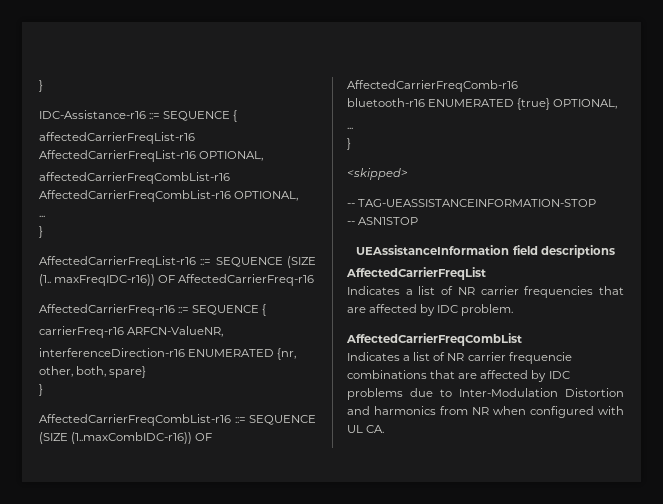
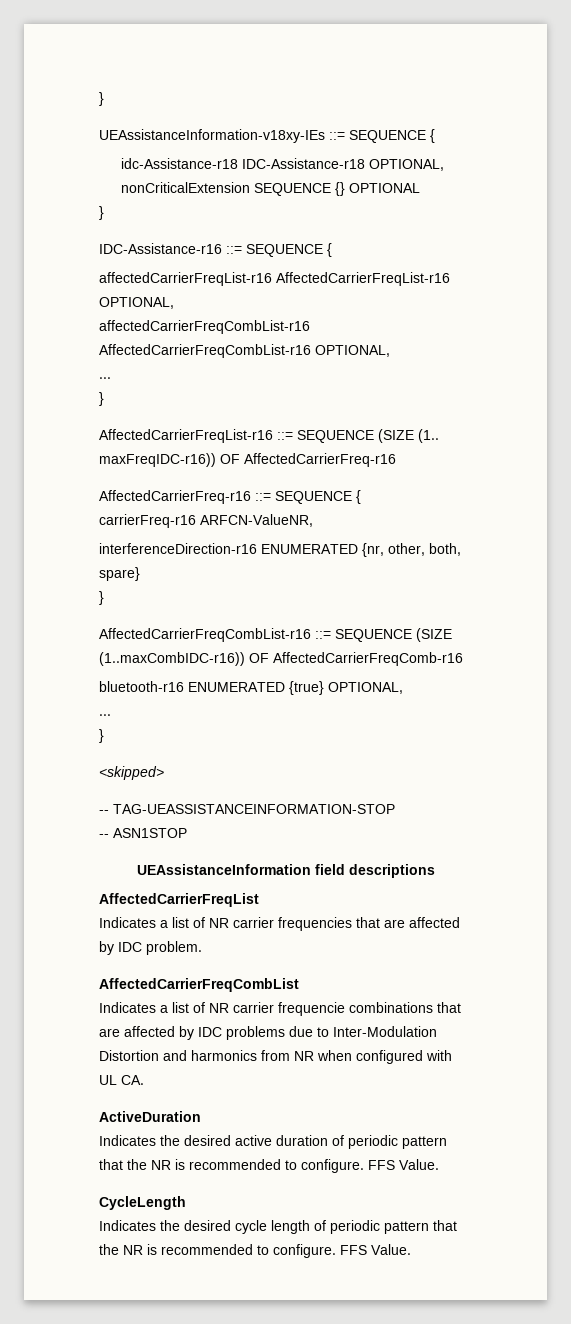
[39,80,43,92] } -> [99,92,104,106] [99,129,435,143] [120,158,444,171] [120,182,420,196] [99,206,104,220] } // UEAssistanceInformation-v18xy-IEs ::= SEQUENCE { // idc-Assistance-r18 IDC-Assistance-r18 OPTIONAL, nonCriticalExtension SEQUENCE {} OPTIONAL // }
(385, 429) none -> [99,1111,201,1122] [99,1135,447,1149] [99,1159,439,1173] [99,1196,186,1210] [99,1220,457,1234] [99,1244,411,1258] // ActiveDuration // Indicates the desired active duration of periodic pattern that the NR is recommended to configure. FFS Value. // CycleLength // Indicates the desired cycle length of periodic pattern that the NR is recommended to configure. FFS Value.

